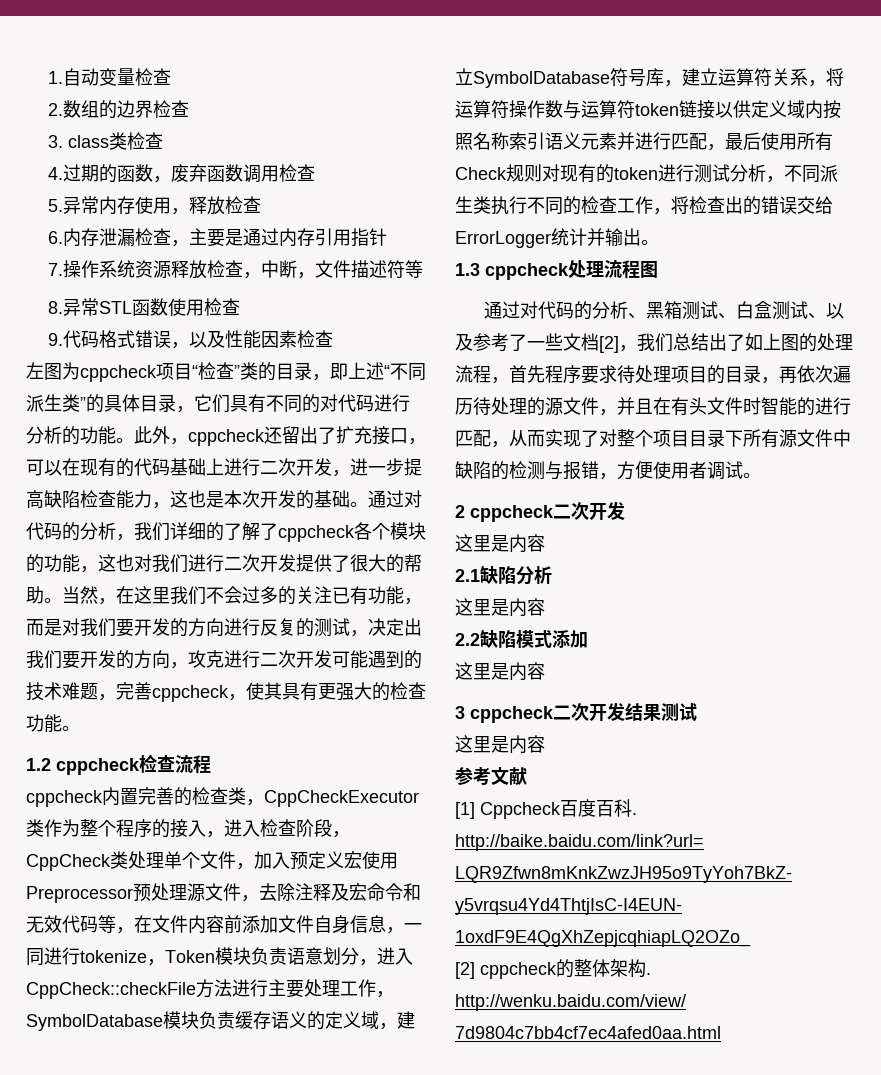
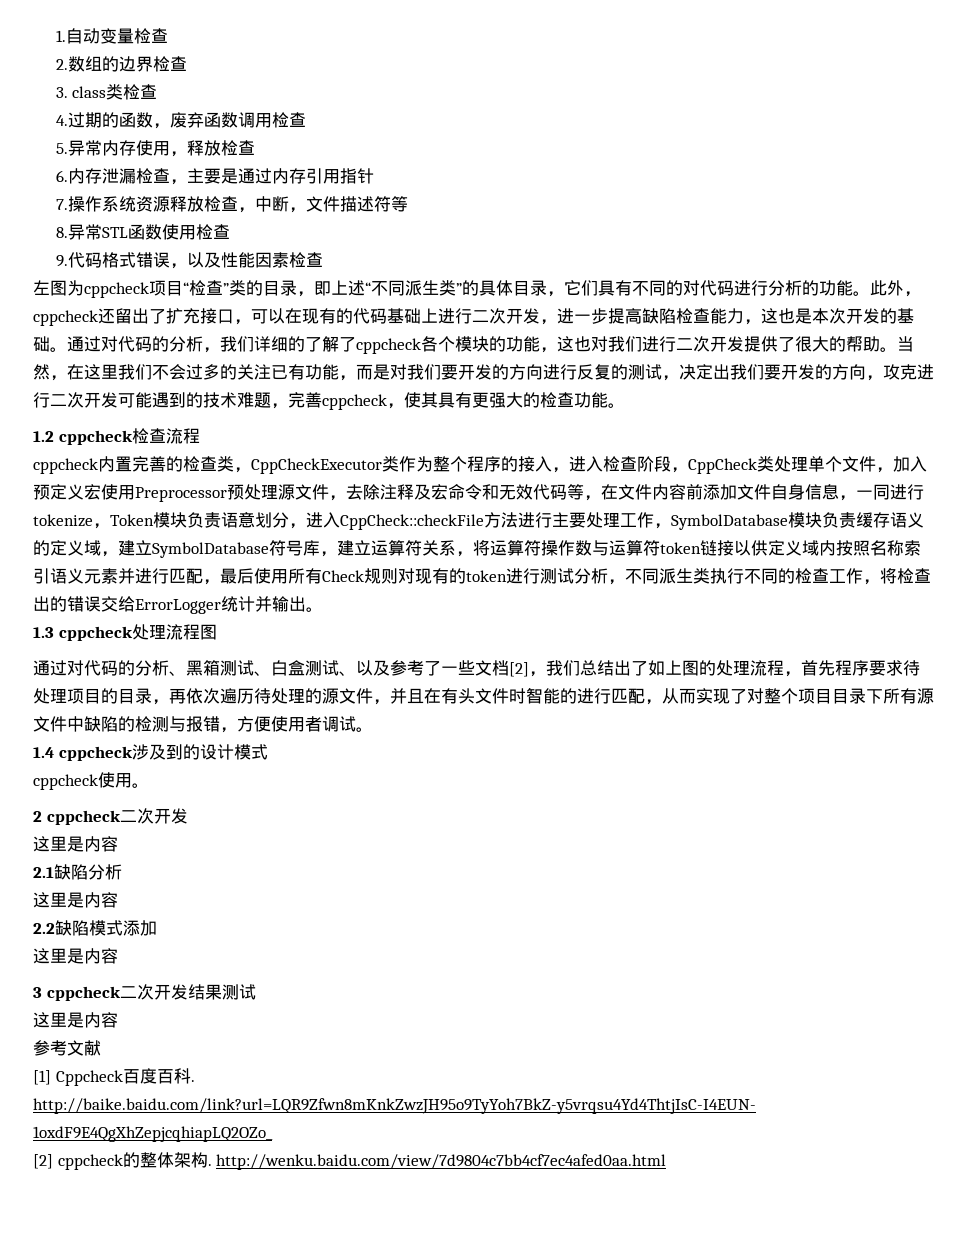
(761, 475) none -> [33,744,268,761] [33,772,149,790] // 1.4 cppcheck涉及到的设计模式 // cppcheck使用。

